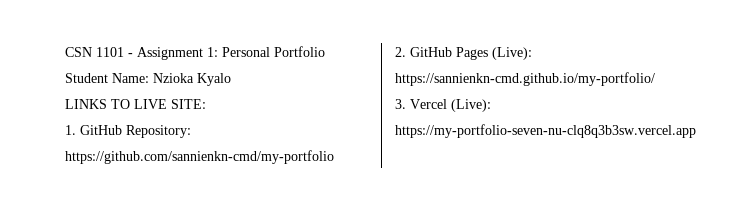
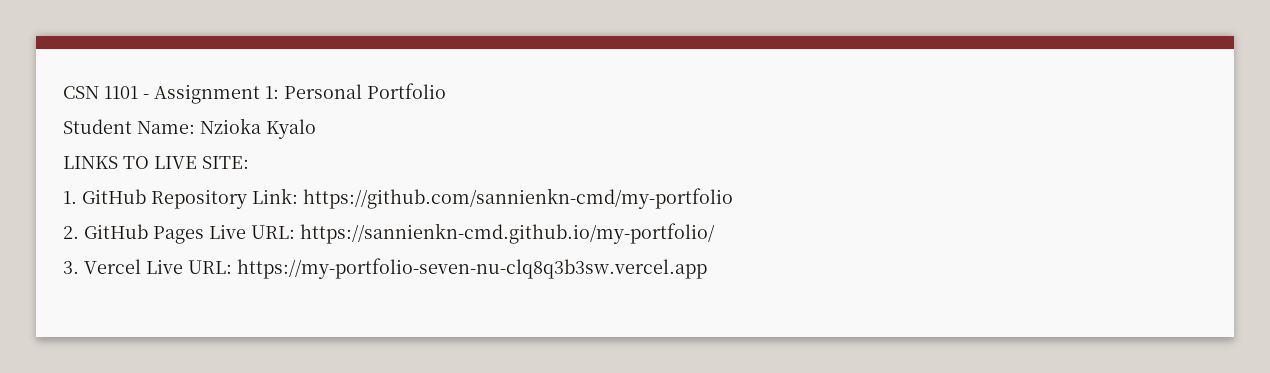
[126,125,191,138] Repository: // -> [151,188,298,209] Repository Link:
[492,47,532,60] (Live): // -> [209,224,295,239] Live URL:
[451,99,491,112] (Live): // -> [146,259,232,274] Live URL:

